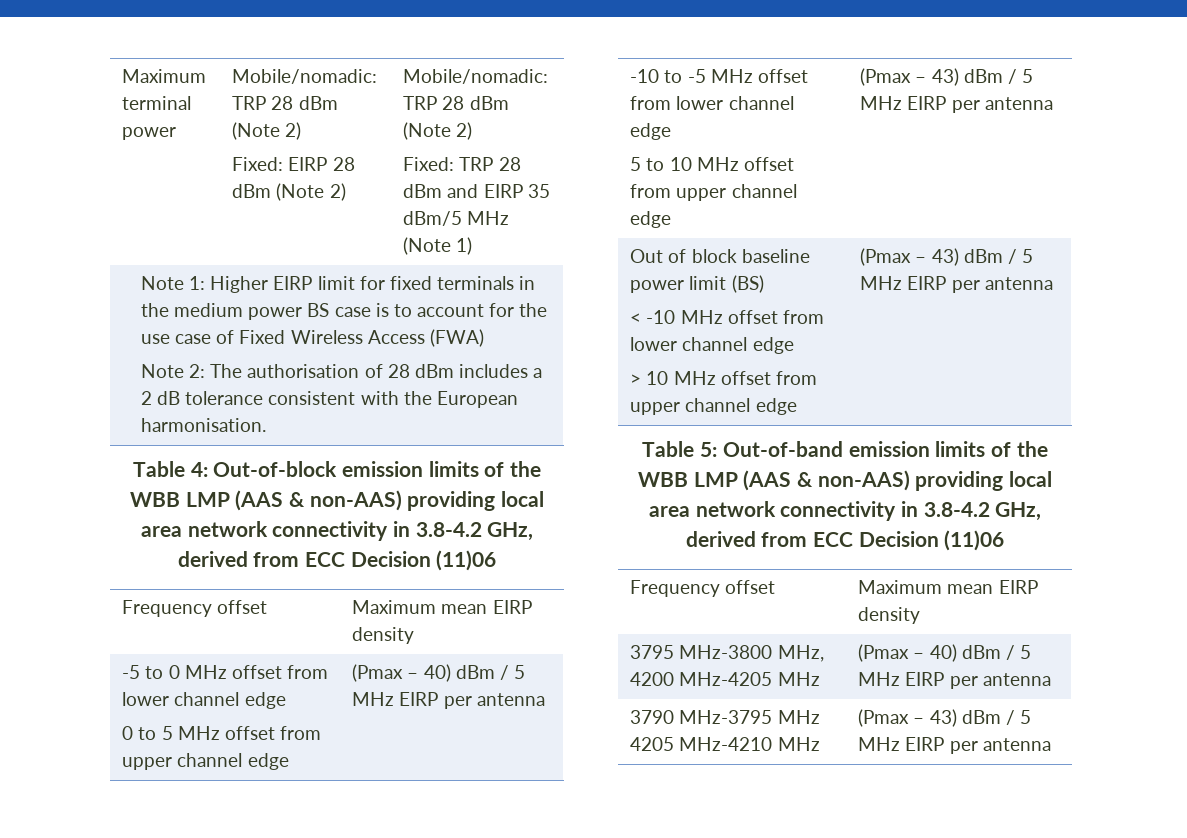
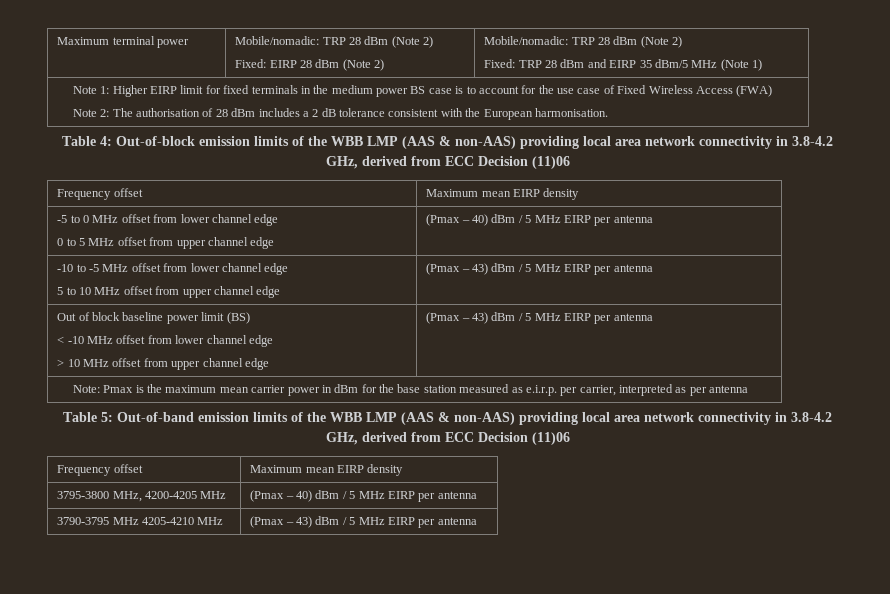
(1053, 283) none -> [72,384,749,396] // Note: Pmax is the maximum mean carrier power in dBm for the base station measured as e.i.r.p. per carrier, interpreted as per antenna
[630,645,824,662] [630,672,773,686] 3795 MHz-3800 MHz, 4200 MHz-4205 -> [57,491,198,502] 3795-3800 MHz, 4200-4205
[630,710,820,724] [630,737,773,751] 3790 MHz-3795 MHz 4205 MHz-4210 -> [57,517,195,525] 3790-3795 MHz 4205-4210

